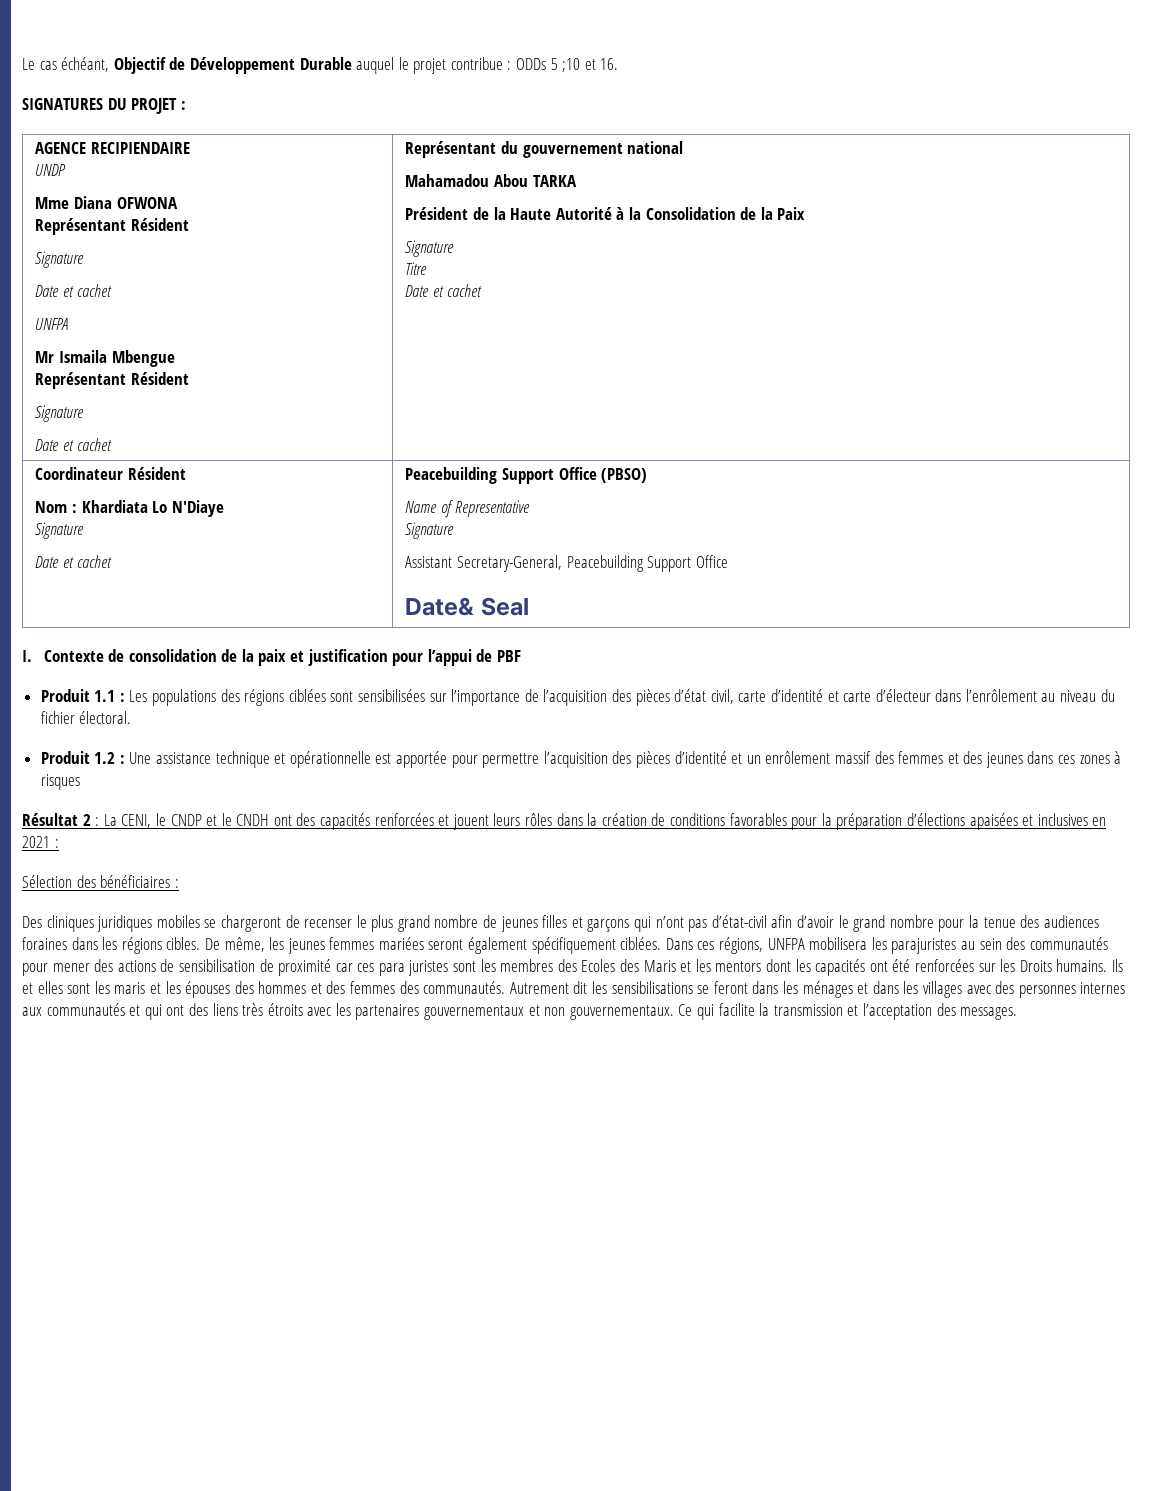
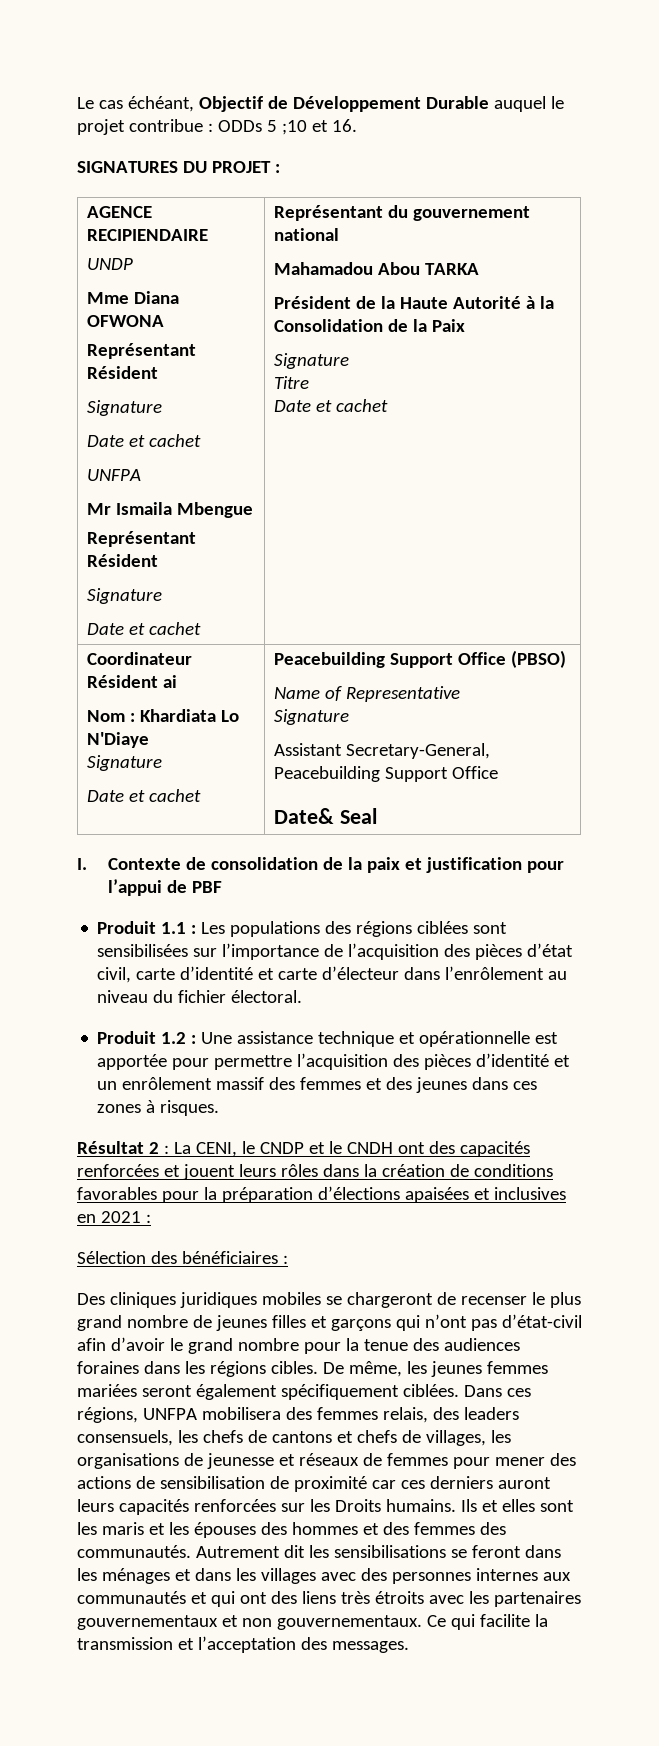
(187, 473) none -> [162,675,177,688] ai
[40,774,80,790] risques -> [160,1100,220,1116] risques.
[871,937,1108,954] les parajuristes au sein des communautés -> [285,1407,519,1423] [77,1430,511,1446] [77,1453,448,1469] des femmes relais, des leaders consensuels, les chefs de cantons et chefs de villages, les organisations de jeunesse et réseaux de femmes
[378,959,911,976] para juristes sont les membres des Ecoles des Maris et les mentors dont les capacités ont été -> [429,1476,551,1489] [77,1499,189,1515] derniers auront leurs capacités

